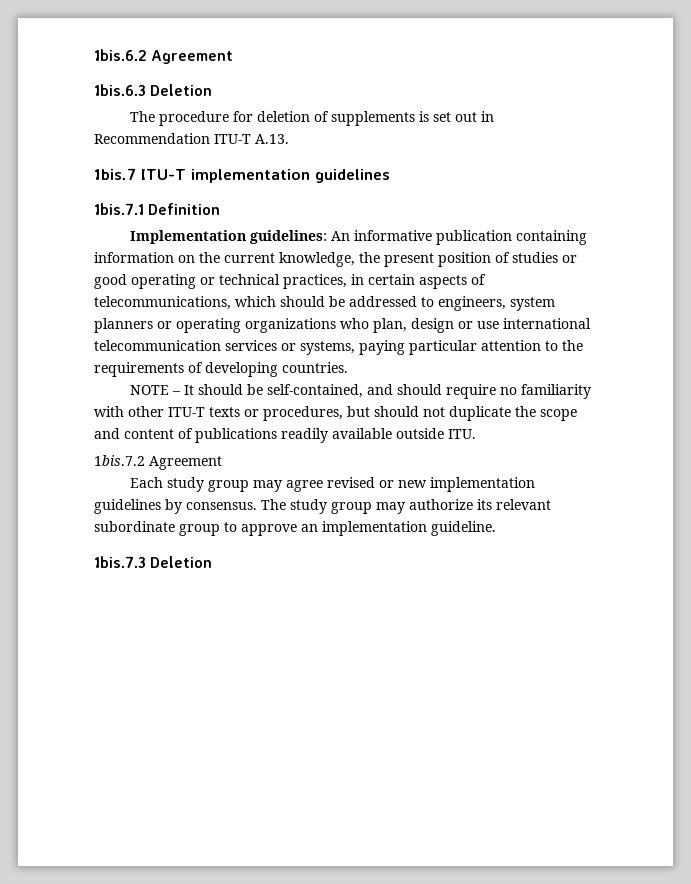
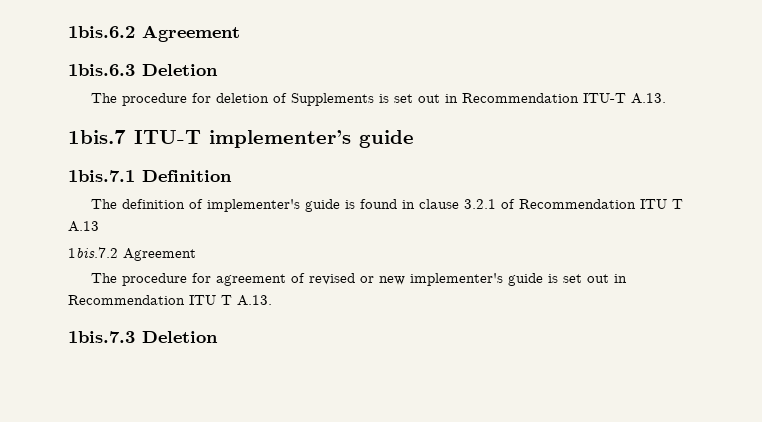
[331,111,416,126] supplements -> [290,93,374,106] Supplements
[191,169,390,183] implementation guidelines -> [209,130,414,148] implementer’s guide
[130,230,588,245] [94,252,577,267] [94,274,486,289] [94,296,555,311] [94,318,591,333] [94,340,583,355] [94,362,348,377] [130,384,592,399] [94,406,577,421] [94,428,476,443] [94,455,222,470] [130,477,536,492] [94,499,551,514] [94,521,496,536] Implementation guidelines: An informative publication containing information on the current knowledge, the present position of studies or good operating or technical practices, in certain aspects of telecommunications, which should be addressed to engineers, system planners or operating organizations who plan, design or use international telecommunication services or systems, paying particular attention to the requirements of developing countries. // NOTE – It should be self-contained, and should require no familiarity with other ITU-T texts or procedures, but should not duplicate the scope and content of publications readily available outside ITU. // 1bis.7.2 Agreement // Each study group may agree revised or new implementation guidelines by consensus. The study group may authorize its relevant subordinate group to approve an implementation guideline. -> [90,199,683,212] [68,221,99,232] [68,247,196,261] [90,273,627,286] [68,295,272,306] The definition of implementer's guide is found in clause 3.2.1 of Recommendation ITU T A.13 // 1bis.7.2 Agreement // The procedure for agreement of revised or new implementer's guide is set out in Recommendation ITU T A.13.

